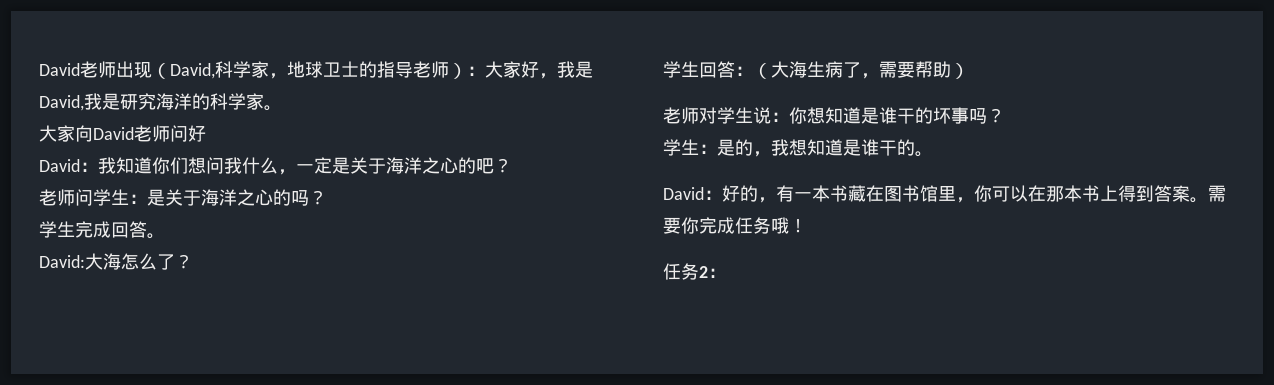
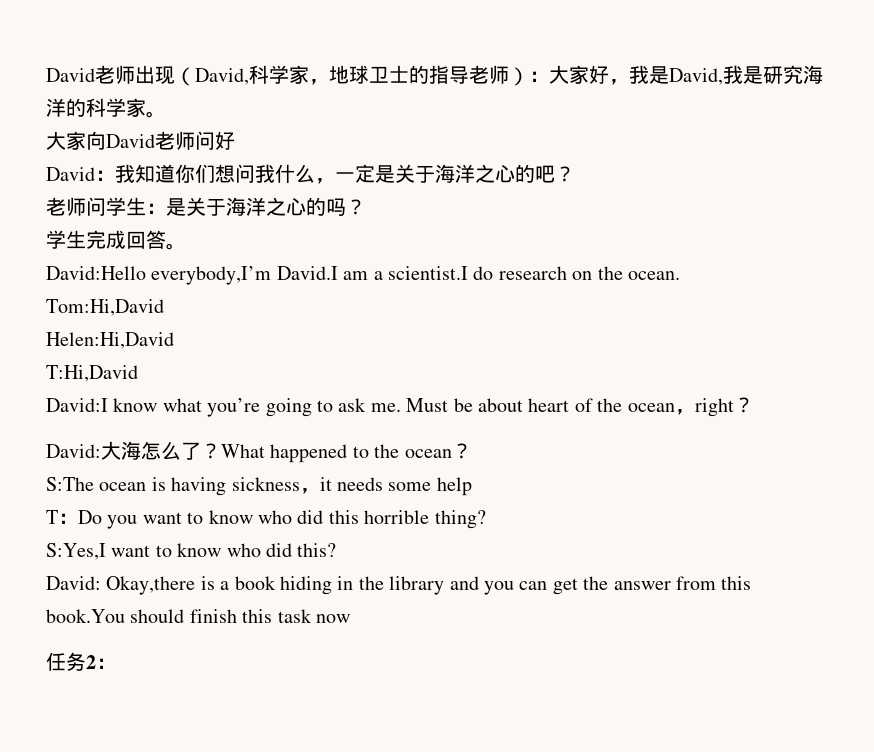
[39,253,193,270] [663,61,969,79] [663,107,1005,124] [663,139,933,157] [663,185,1226,203] [663,217,807,234] David:大海怎么了？ // 学生回答：（大海生病了，需要帮助） // 老师对学生说：你想知道是谁干的坏事吗？ // 学生：是的，我想知道是谁干的。 // David：好的，有一本书藏在图书馆里，你可以在那本书上得到答案。需要你完成任务哦！ -> [46,266,680,285] [46,299,164,316] [46,332,174,349] [46,365,138,382] [46,397,754,417] [46,441,472,463] [46,477,472,496] [46,510,486,529] [46,543,337,560] [46,576,752,595] [46,609,350,623] David:Hello everybody,I’m David.I am a scientist.I do research on the ocean. // Tom:Hi,David // Helen:Hi,David // T:Hi,David // David:I know what you’re going to ask me. Must be about heart of the ocean，right？ // David:大海怎么了？What happened to the ocean？ // S:The ocean is having sickness，it needs some help // T：Do you want to know who did this horrible thing? // S:Yes,I want to know who did this? // David: Okay,there is a book hiding in the library and you can get the answer from this book.You should finish this task now

